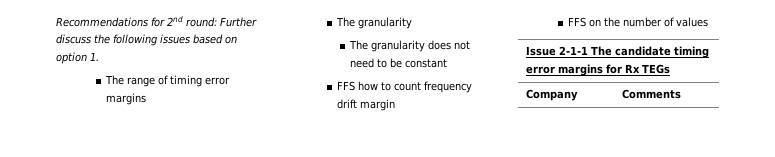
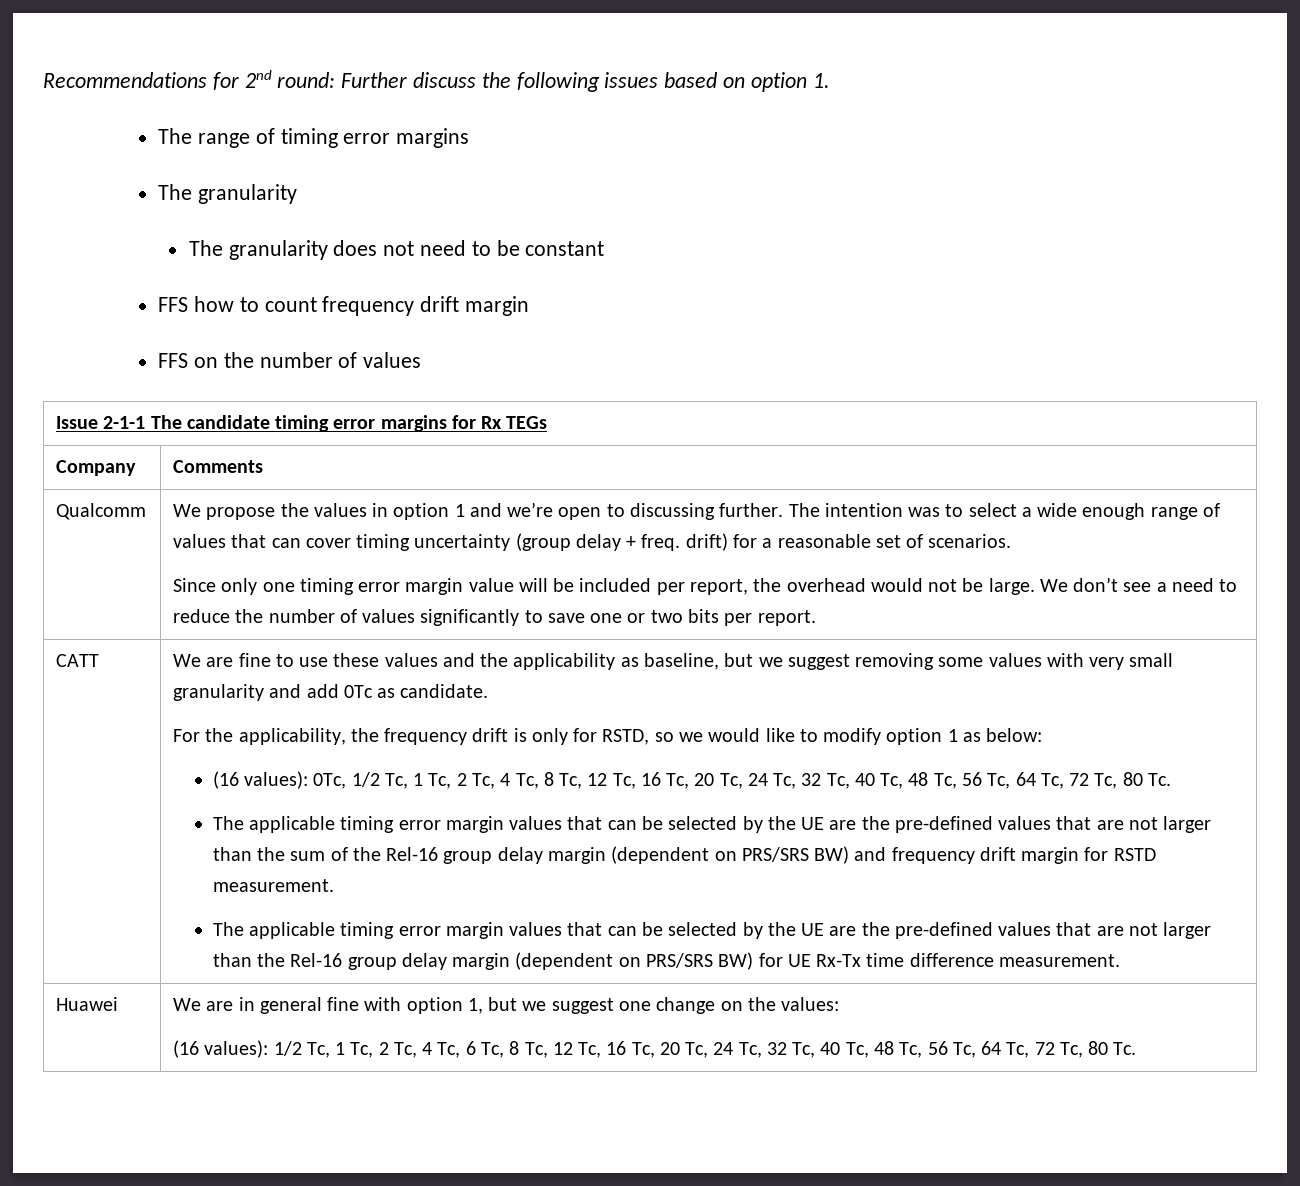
(682, 94) none -> [56,503,147,520] [173,502,1220,520] [173,533,1012,551] [173,577,1238,595] [173,609,816,626] [56,654,100,667] [173,653,1174,670] [173,684,489,701] [173,728,1043,745] [212,771,1171,789] [212,816,1212,833] [212,846,1156,864] [212,879,334,892] [212,922,1212,939] [212,952,1120,970] [56,997,119,1011] [173,997,840,1014] [173,1040,1137,1058] // Qualcomm | We propose the values in option 1 and we’re open to discussing further. The intention was to select a wide enough range of values that can cover timing uncertainty (group delay + freq. drift) for a reasonable set of scenarios. // Since only one timing error margin value will be included per report, the overhead would not be large. We don’t see a need to reduce the number of values significantly to save one or two bits per report. // CATT | We are fine to use these values and the applicability as baseline, but we suggest removing some values with very small granularity and add 0Tc as candidate. // For the applicability, the frequency drift is only for RSTD, so we would like to modify option 1 as below: // (16 values): 0Tc, 1/2 Tc, 1 Tc, 2 Tc, 4 Tc, 8 Tc, 12 Tc, 16 Tc, 20 Tc, 24 Tc, 32 Tc, 40 Tc, 48 Tc, 56 Tc, 64 Tc, 72 Tc, 80 Tc. // The applicable timing error margin values that can be selected by the UE are the pre-defined values that are not larger than the sum of the Rel-16 group delay margin (dependent on PRS/SRS BW) and frequency drift margin for RSTD measurement. // The applicable timing error margin values that can be selected by the UE are the pre-defined values that are not larger than the Rel-16 group delay margin (dependent on PRS/SRS BW) for UE Rx-Tx time difference measurement. // Huawei | We are in general fine with option 1, but we suggest one change on the values: // (16 values): 1/2 Tc, 1 Tc, 2 Tc, 4 Tc, 6 Tc, 8 Tc, 12 Tc, 16 Tc, 20 Tc, 24 Tc, 32 Tc, 40 Tc, 48 Tc, 56 Tc, 64 Tc, 72 Tc, 80 Tc.

